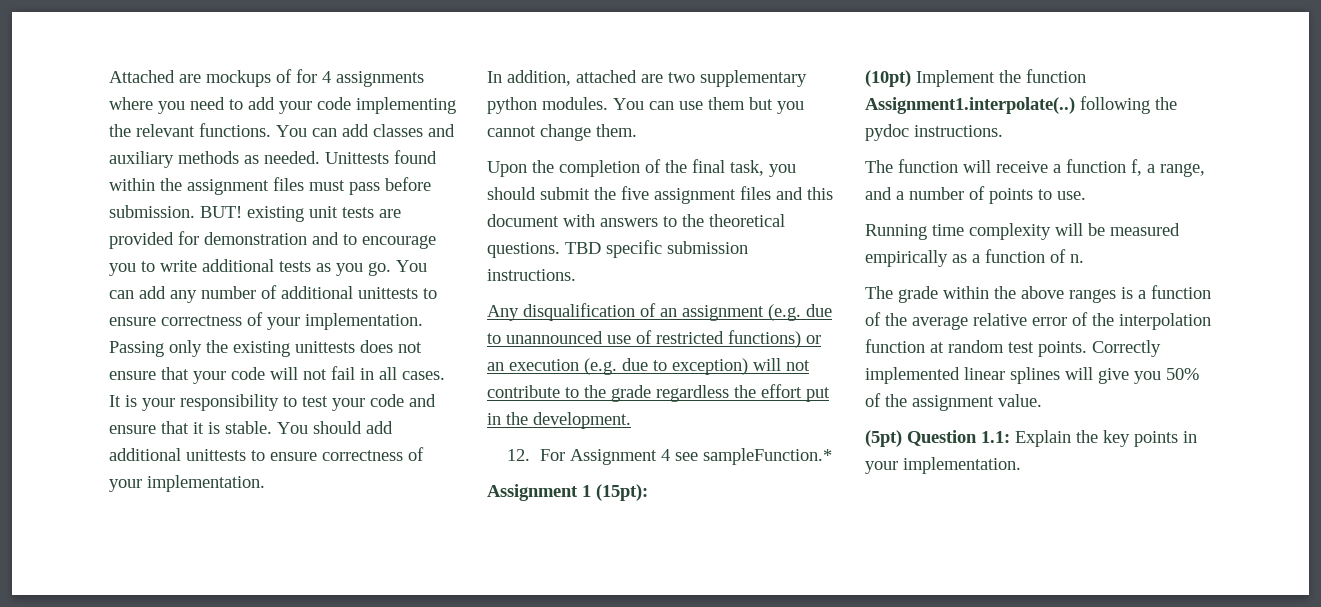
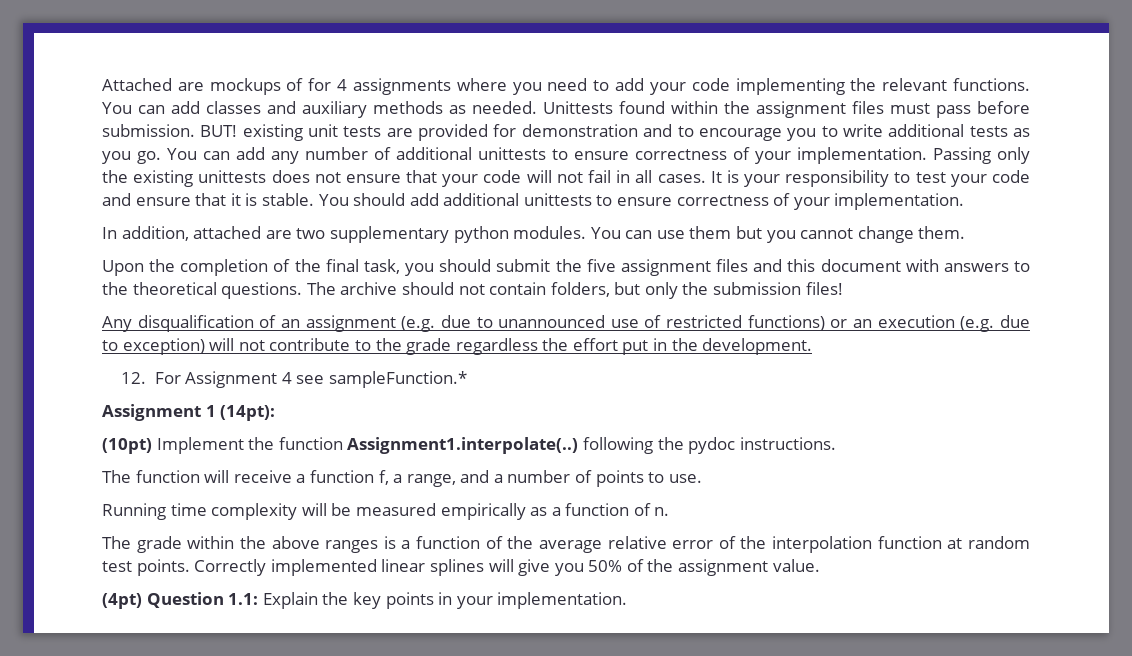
[565,240,748,258] [487,269,576,281] TBD specific submission instructions. -> [306,282,843,299] The archive should not contain folders, but only the submission files!
[596,484,648,501] (15pt): -> [220,405,276,421] (14pt):
[865,430,902,447] (5pt) -> [102,593,142,609] (4pt)

